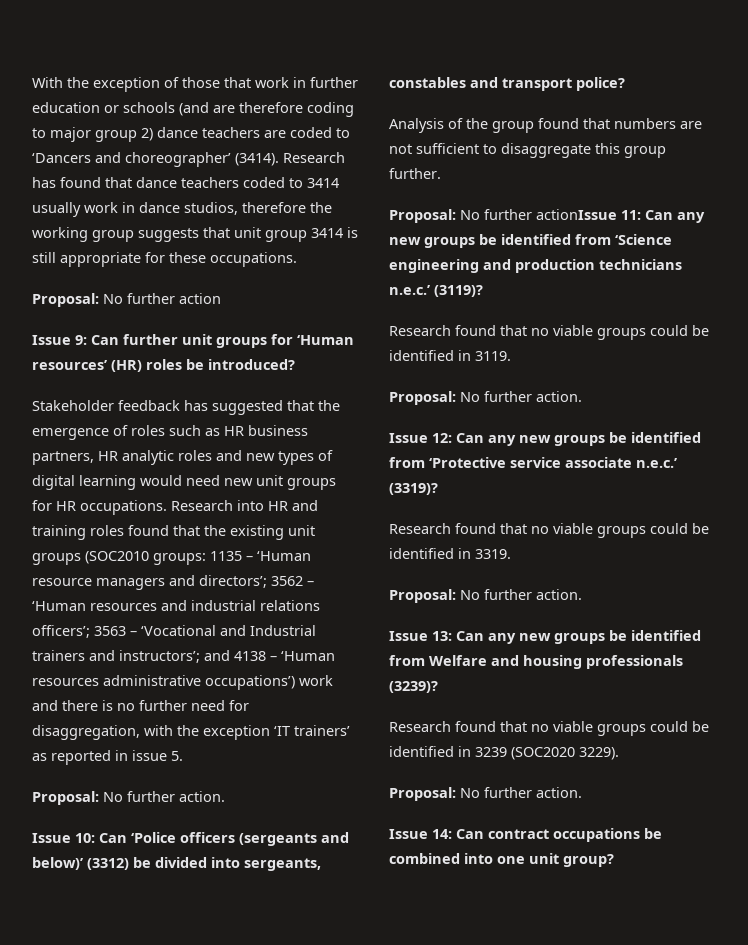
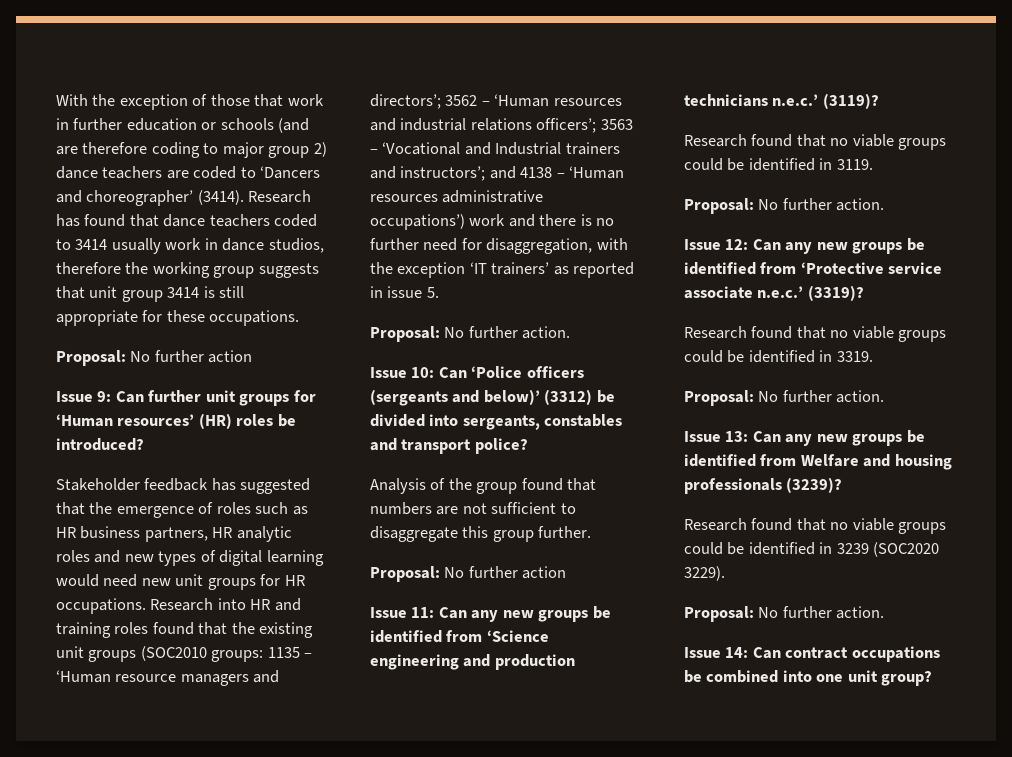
[536,209,617,220] actionIssue -> [522,566,567,579] [370,607,407,618] action // Issue

